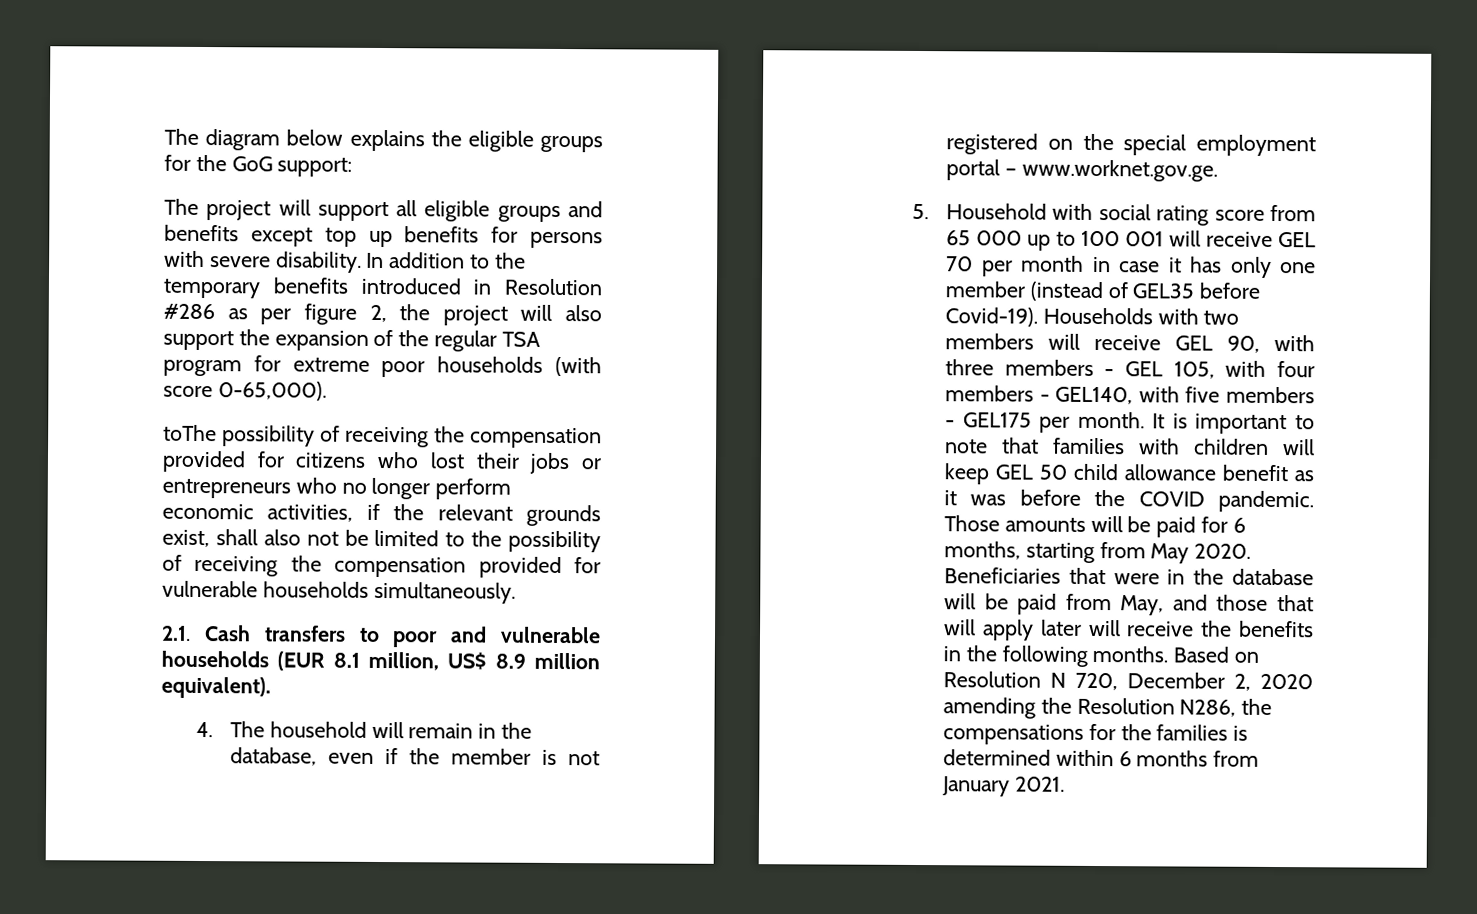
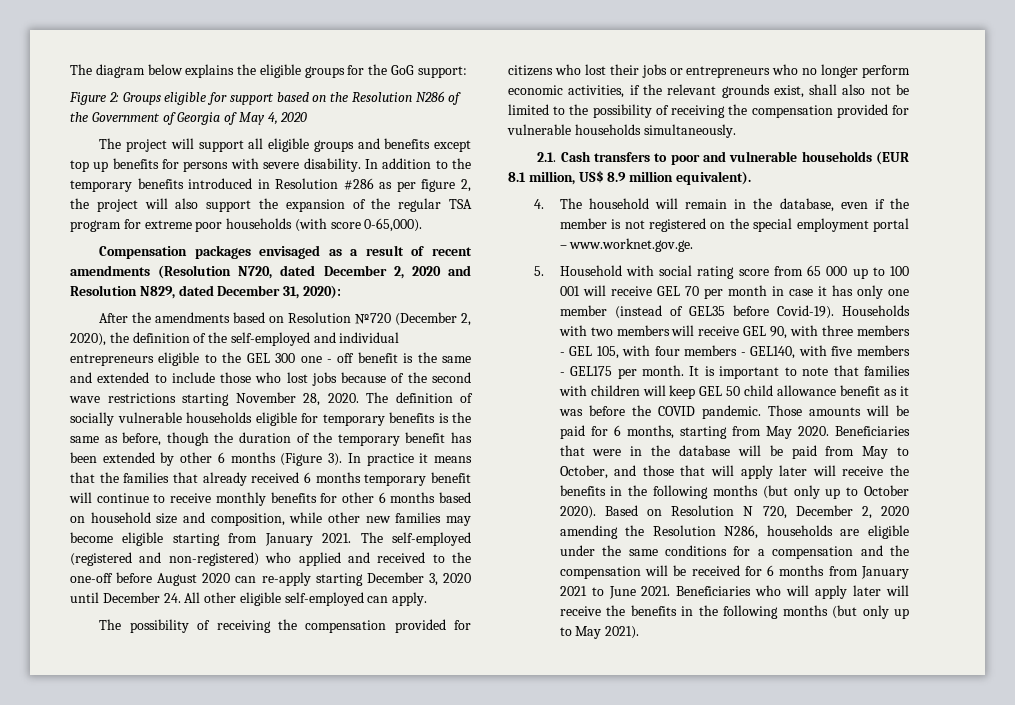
(353, 167) none -> [69,91,461,105] [70,112,308,125] // Figure 2: Groups eligible for support based on the Resolution N286 of the Government of Georgia of May 4, 2020
[163,424,217,442] toThe -> [99,245,472,259] [70,265,471,279] [70,285,341,299] [99,312,471,326] [70,332,400,346] [70,352,472,366] [70,372,471,386] [69,392,473,406] [70,412,471,426] [70,432,473,446] [70,452,473,466] [70,472,471,486] [69,492,471,506] [70,512,472,526] [70,532,471,546] [70,552,471,566] [70,572,471,586] [70,592,428,606] [99,619,122,630] Compensation packages envisaged as a result of recent amendments (Resolution N720, dated December 2, 2020 and Resolution N829, dated December 31, 2020): // After the amendments based on Resolution №720 (December 2, 2020), the definition of the self-employed and individual entrepreneurs eligible to the GEL 300 one - off benefit is the same and extended to include those who lost jobs because of the second wave restrictions starting November 28, 2020. The definition of socially vulnerable households eligible for temporary benefits is the same as before, though the duration of the temporary benefit has been extended by other 6 months (Figure 3). In practice it means that the families that already received 6 months temporary benefit will continue to receive monthly benefits for other 6 months based on household size and composition, while other new families may become eligible starting from January 2021. The self-employed (registered and non-registered) who applied and received to the one-off before August 2020 can re-apply starting December 3, 2020 until December 24. All other eligible self-employed can apply. // The
[1120,595,1165,616] May, -> [862,446,909,459] [559,465,608,479] May to October,
[1092,645,1169,663] months. -> [712,485,909,499] [559,506,596,519] months (but only up to October 2020).
[1241,698,1273,715] [943,723,1249,745] [943,749,1260,767] [942,776,1065,797] the compensations for the families is determined within 6 months from January 2021. -> [766,525,909,539] [559,545,909,559] [559,565,909,579] [559,585,909,599] [559,605,909,619] [559,626,640,639] households are eligible under the same conditions for a compensation and the compensation will be received for 6 months from January 2021 to June 2021. Beneficiaries who will apply later will receive the benefits in the following months (but only up to May 2021).

